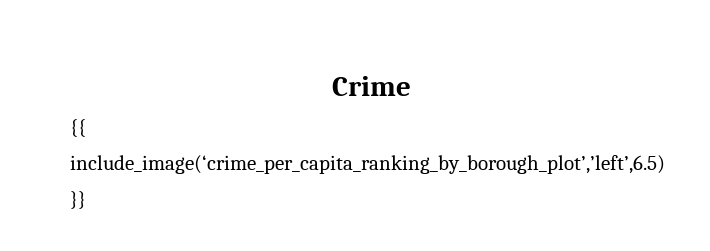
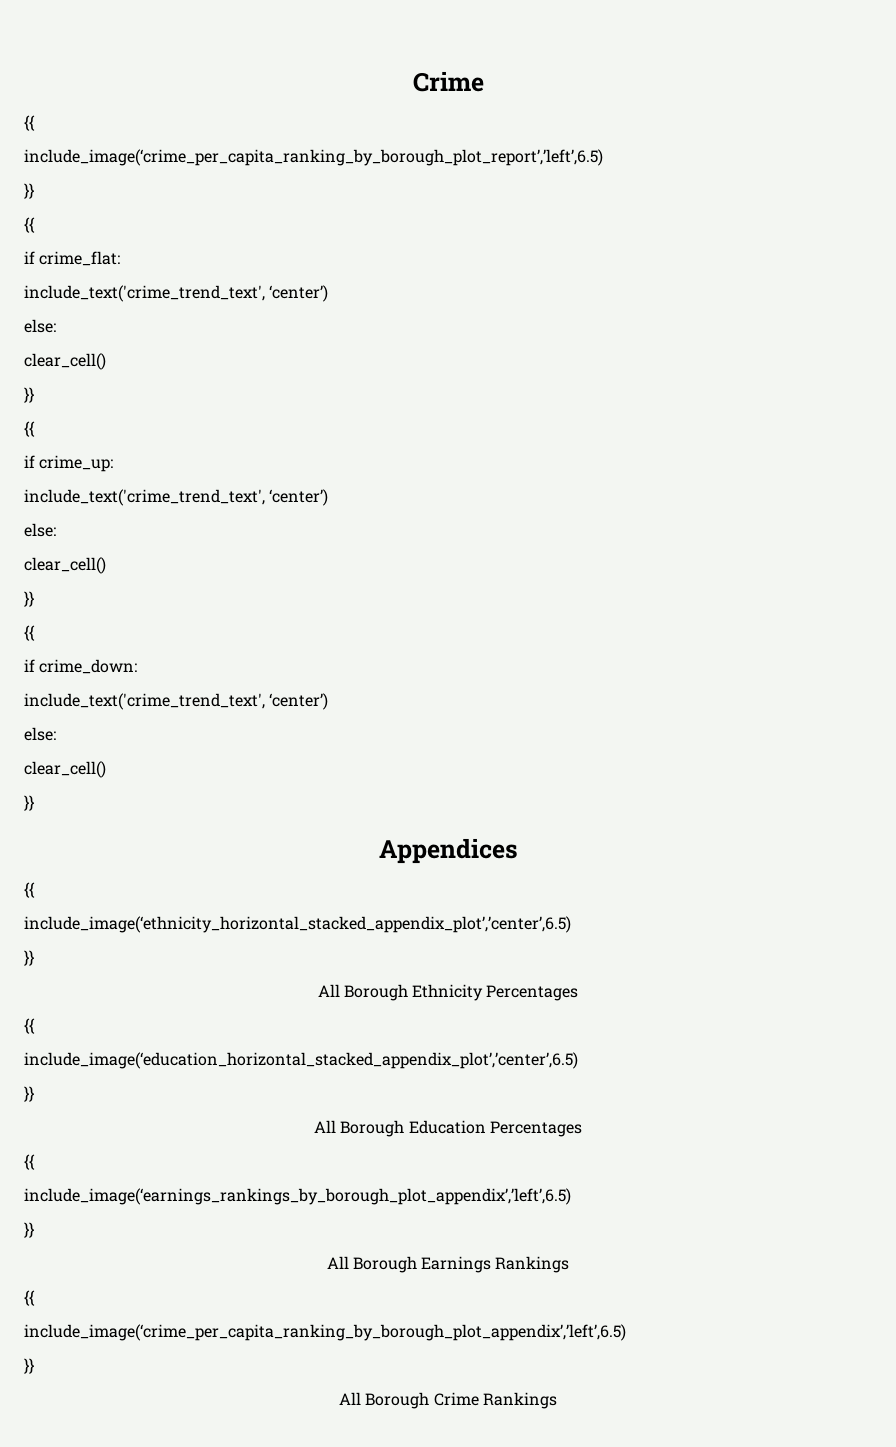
[70,155,665,174] [70,191,86,209] include_image(‘crime_per_capita_ranking_by_borough_plot’,’left’,6.5) // }} -> [24,149,603,166] [24,183,34,199] [24,217,35,233] [24,251,121,266] [24,285,329,302] [24,319,56,333] [24,353,106,370] [24,387,34,403] [24,421,35,437] [24,455,114,472] [24,489,329,506] [24,523,56,537] [24,557,106,574] [24,591,34,607] [24,625,35,641] [24,659,138,674] [24,693,329,710] [24,727,56,741] [24,761,106,778] [24,795,34,811] [378,838,518,864] [24,882,35,898] [24,916,571,933] [24,950,34,966] [317,984,579,1001] [24,1018,35,1034] [24,1052,578,1069] [24,1086,34,1102] [314,1120,582,1137] [24,1154,35,1170] [24,1188,571,1205] [24,1222,34,1238] [326,1256,570,1273] [24,1290,35,1306] [24,1324,626,1341] [24,1358,34,1374] [339,1392,557,1409] include_image(‘crime_per_capita_ranking_by_borough_plot_report’,’left’,6.5) // }} // {{ // if crime_flat: // include_text('crime_trend_text', ‘center’) // else: // clear_cell() // }} // {{ // if crime_up: // include_text('crime_trend_text', ‘center’) // else: // clear_cell() // }} // {{ // if crime_down: // include_text('crime_trend_text', ‘center’) // else: // clear_cell() // }} // Appendices // {{ // include_image(‘ethnicity_horizontal_stacked_appendix_plot’,’center’,6.5) // }} // All Borough Ethnicity Percentages // {{ // include_image(‘education_horizontal_stacked_appendix_plot’,’center’,6.5) // }} // All Borough Education Percentages // {{ // include_image(‘earnings_rankings_by_borough_plot_appendix’,’left’,6.5) // }} // All Borough Earnings Rankings // {{ // include_image(‘crime_per_capita_ranking_by_borough_plot_appendix’,’left’,6.5) // }} // All Borough Crime Rankings

